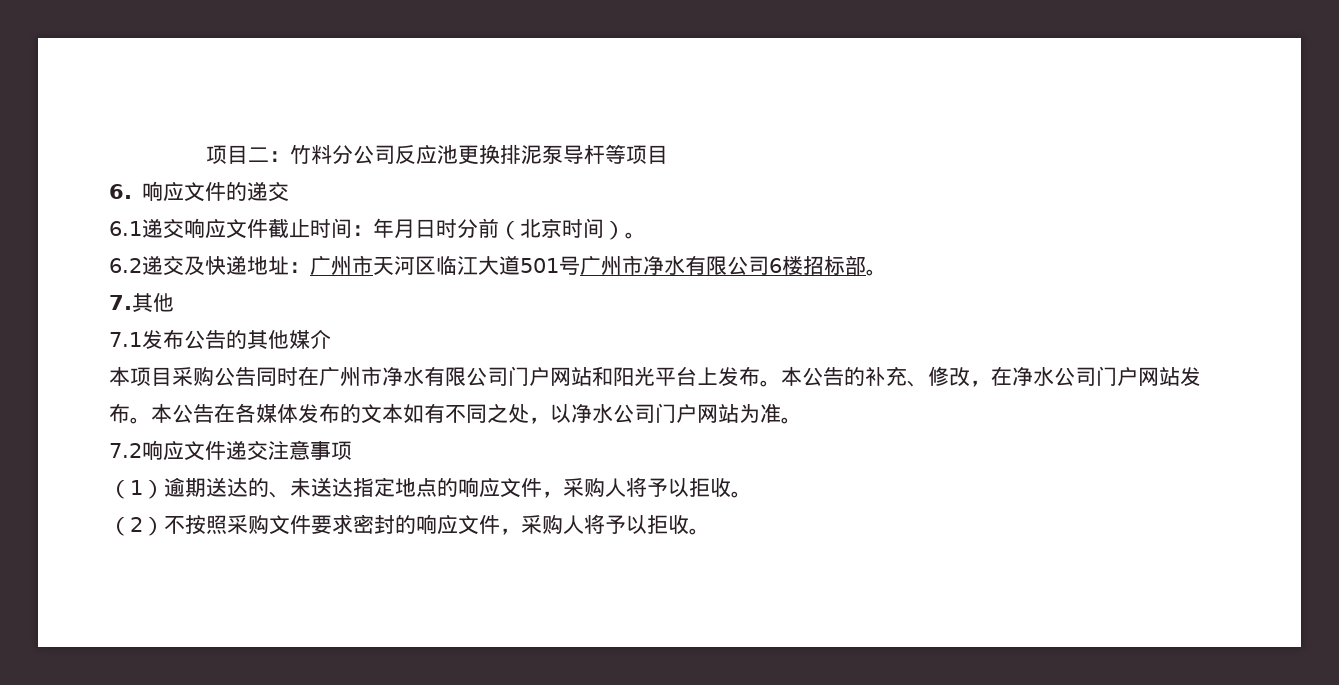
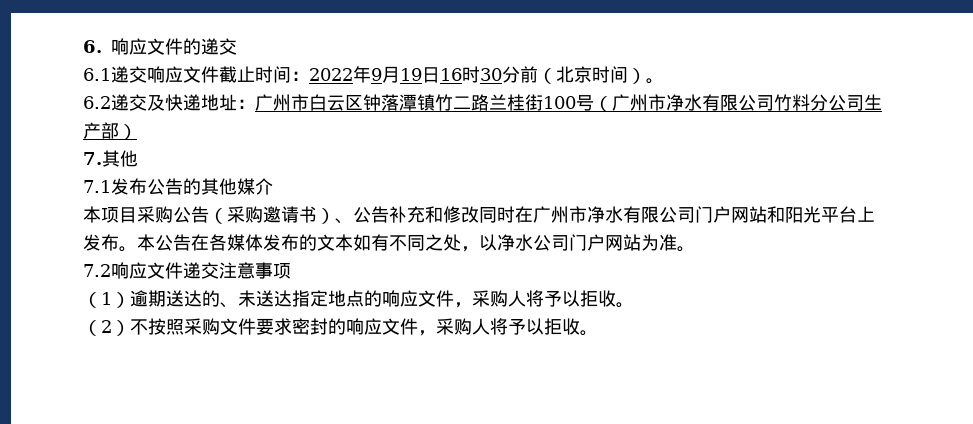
[206,144,669,165] 项目二：竹料分公司反应池更换排泥泵导杆等项目 // -> (83, 46) none
[373,218,457,238] 年月日时 -> [309,66,502,83] 2022年9月19日16时30
[373,255,887,276] 天河区临江大道501号广州市净水有限公司6楼招标部。 -> [309,94,882,112] [83,122,137,140] 白云区钟落潭镇竹二路兰桂街100号（广州市净水有限公司竹料分公司生产部）
(256, 376) none -> [209,206,479,224] （采购邀请书）、公告补充和修改
[844,366,1201,387] [109,403,214,424] 的补充、修改，在净水公司门户网站发布。本公告 -> (191, 242) none

